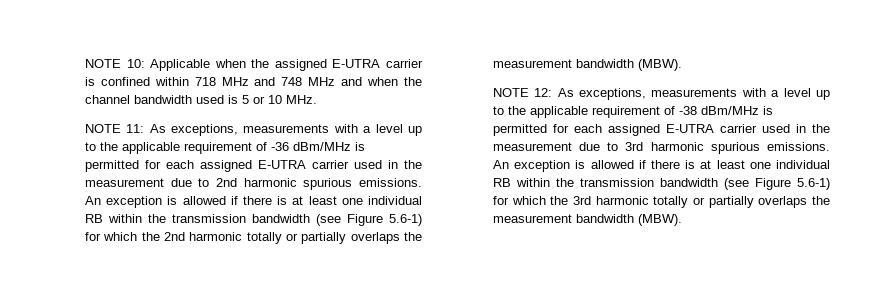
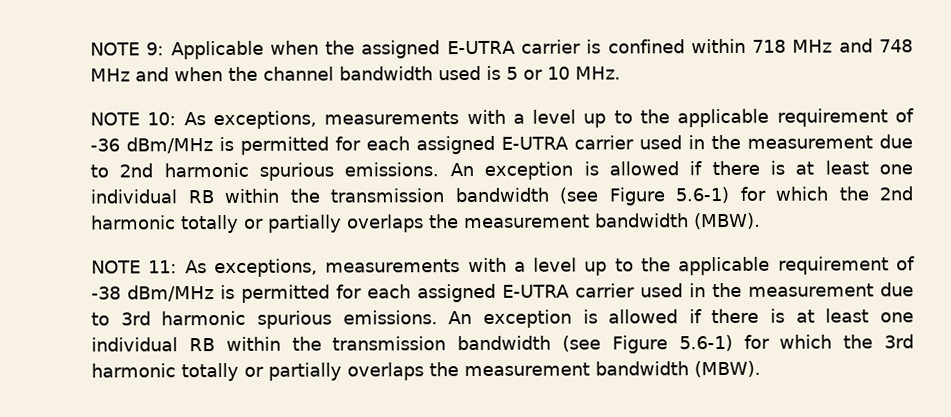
[84,59,145,68] NOTE 10: -> [90,42,165,56] NOTE 9:
[126,124,145,133] 11: -> [147,112,177,126] 10:
[534,88,553,97] 12: -> [148,260,178,274] 11:

